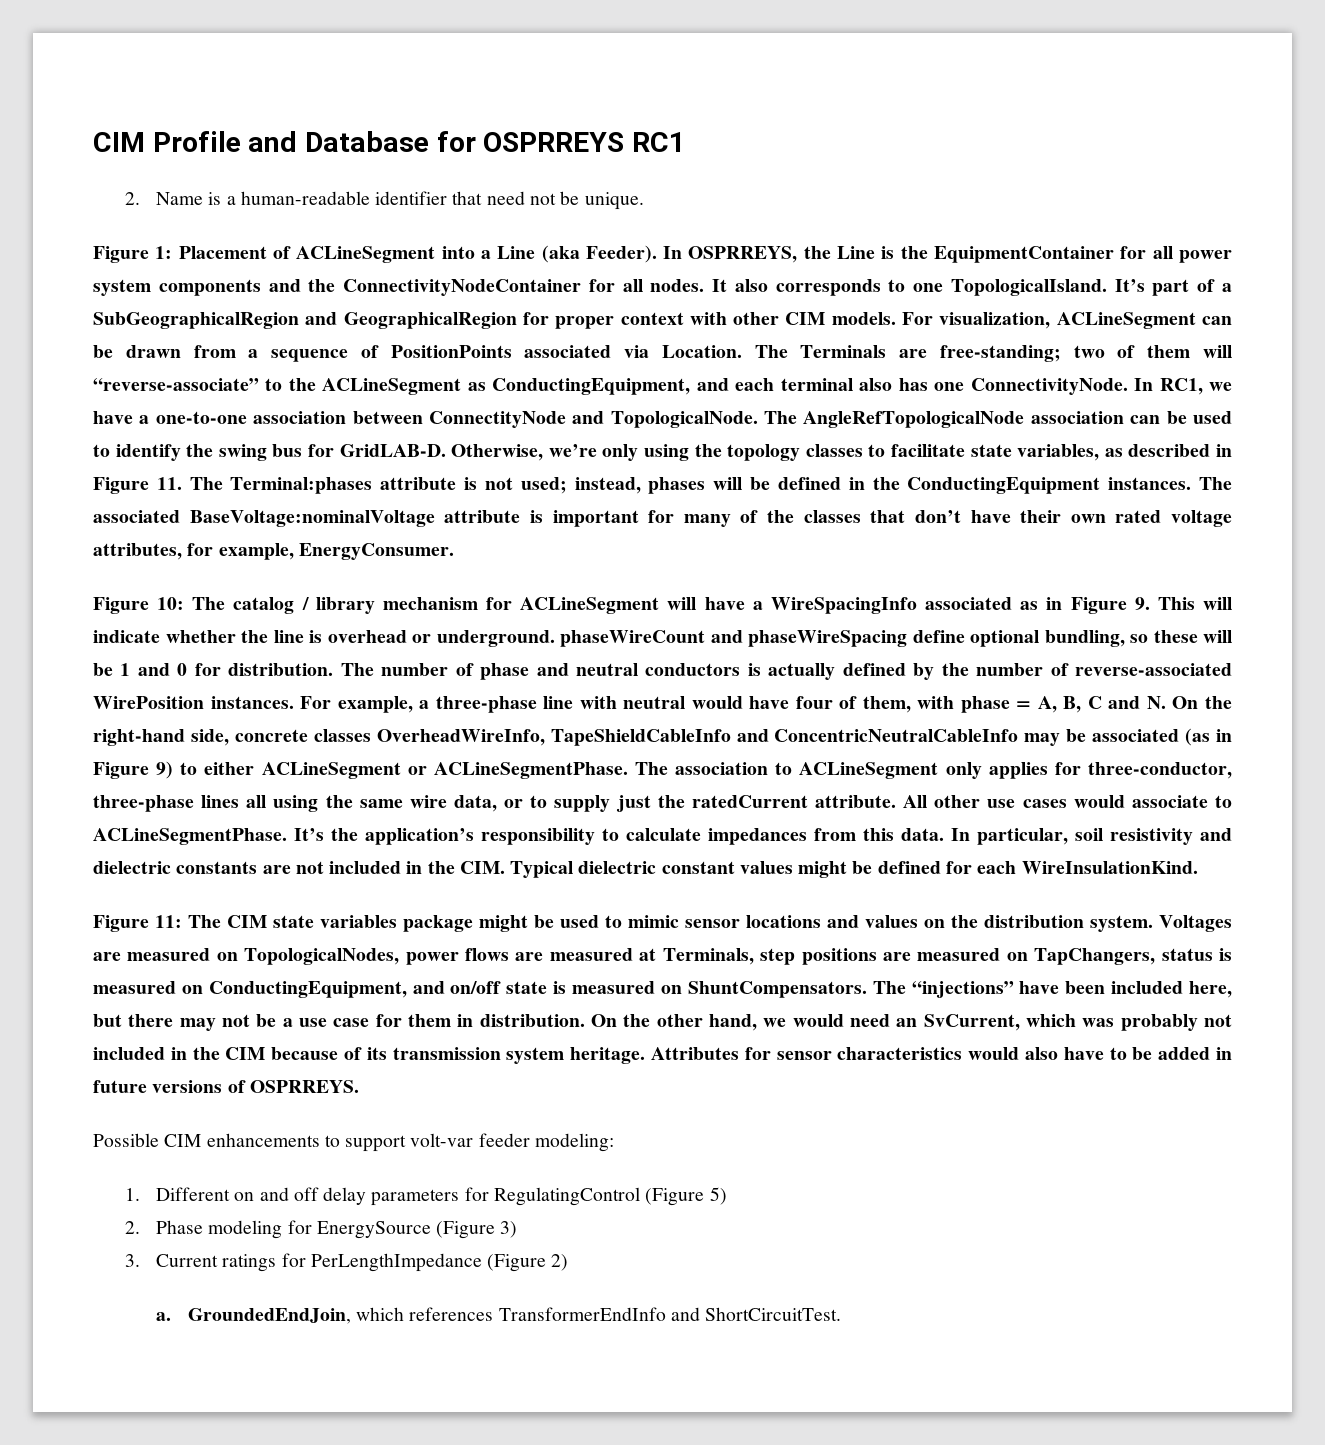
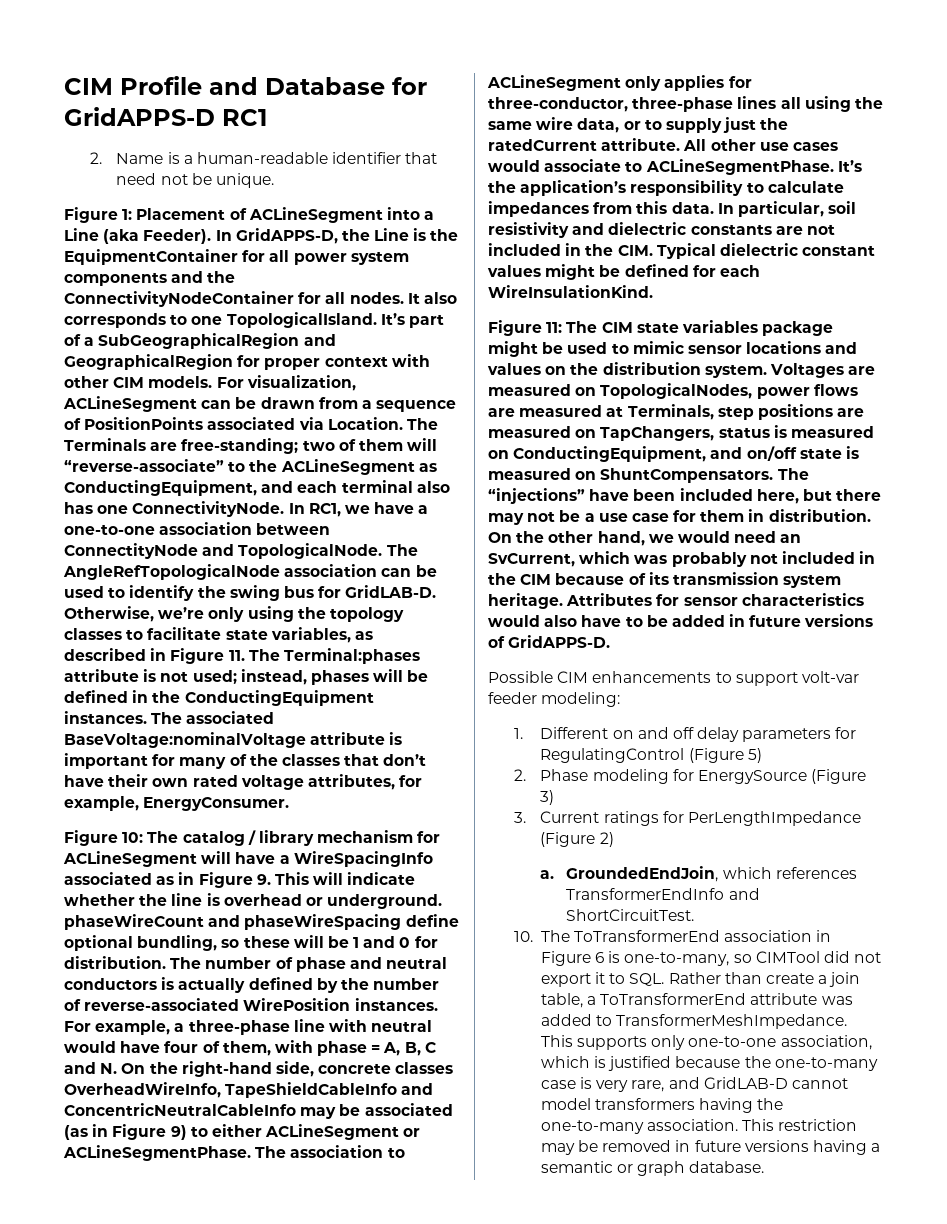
[483,132,625,152] OSPRREYS -> [64,107,215,126] GridAPPS-D
[688,246,798,263] OSPRREYS, -> [235,228,338,244] GridAPPS-D,
[249,1080,359,1093] OSPRREYS. -> [508,635,611,648] GridAPPS-D.
(842, 1314) none -> [514,930,832,942] [540,951,882,966] [540,972,861,987] [540,993,853,1008] [540,1014,848,1029] [540,1035,872,1050] [540,1056,878,1071] [540,1077,849,1092] [540,1098,784,1113] [540,1119,858,1134] [540,1140,881,1155] [540,1161,765,1176] // 10. The ToTransformerEnd association in Figure 6 is one-to-many, so CIMTool did not export it to SQL. Rather than create a join table, a ToTransformerEnd attribute was added to TransformerMeshImpedance. This supports only one-to-one association, which is justified because the one-to-many case is very rare, and GridLAB-D cannot model transformers having the one-to-many association. This restriction may be removed in future versions having a semantic or graph database.

